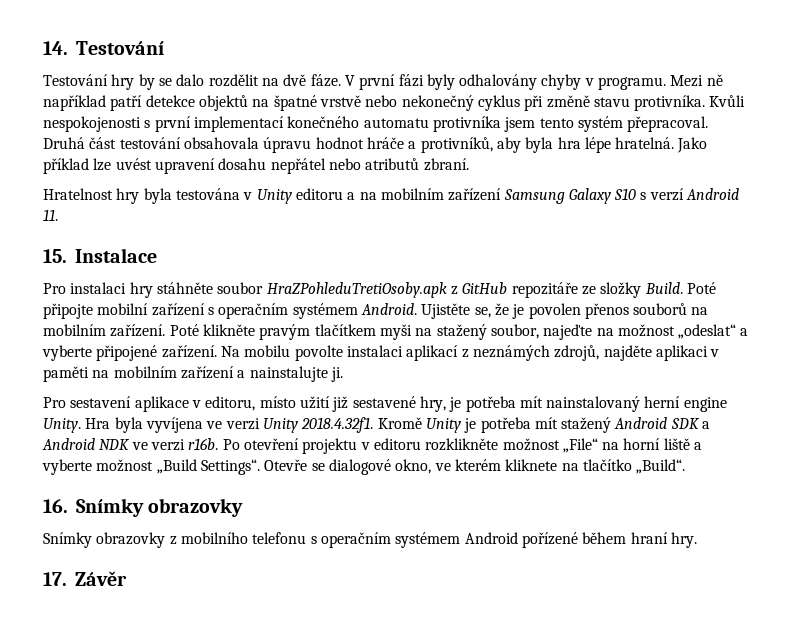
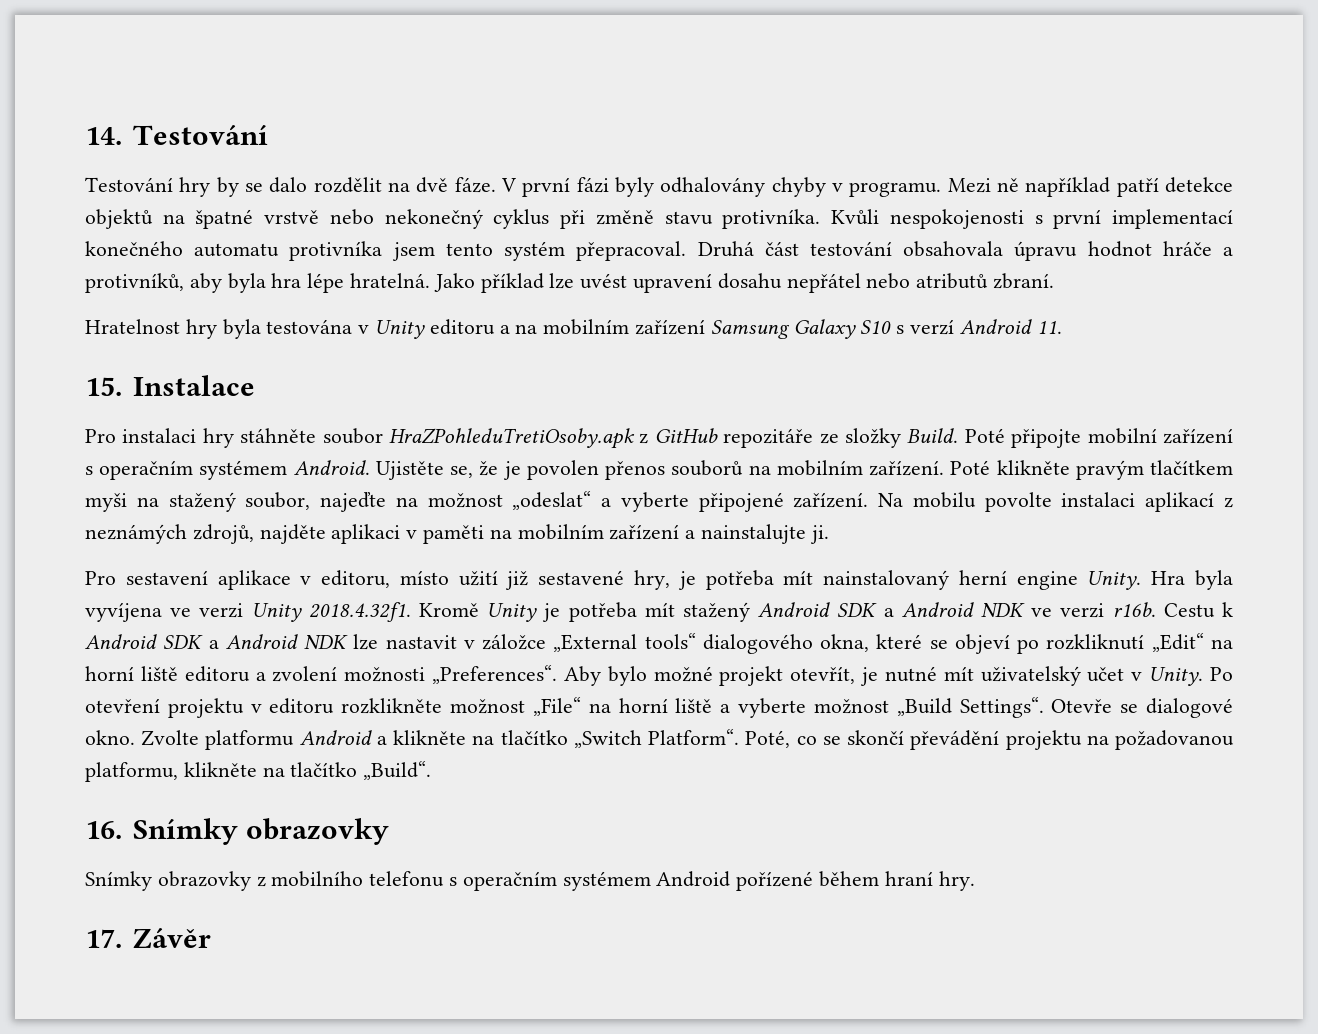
(219, 444) none -> [1163,602,1234,618] [85,633,1234,654] [85,665,1204,686] Cestu k Android SDK a Android NDK lze nastavit v záložce „External tools“ dialogového okna, které se objeví po rozkliknutí „Edit“ na horní liště editoru a zvolení možnosti „Preferences“. Aby bylo možné projekt otevřít, je nutné mít uživatelský učet v Unity.
[395,459,558,474] okno, ve kterém kliknete -> [85,729,1235,750] [85,762,257,782] okno. Zvolte platformu Android a klikněte na tlačítko „Switch Platform“. Poté, co se skončí převádění projektu na požadovanou platformu, klikněte

